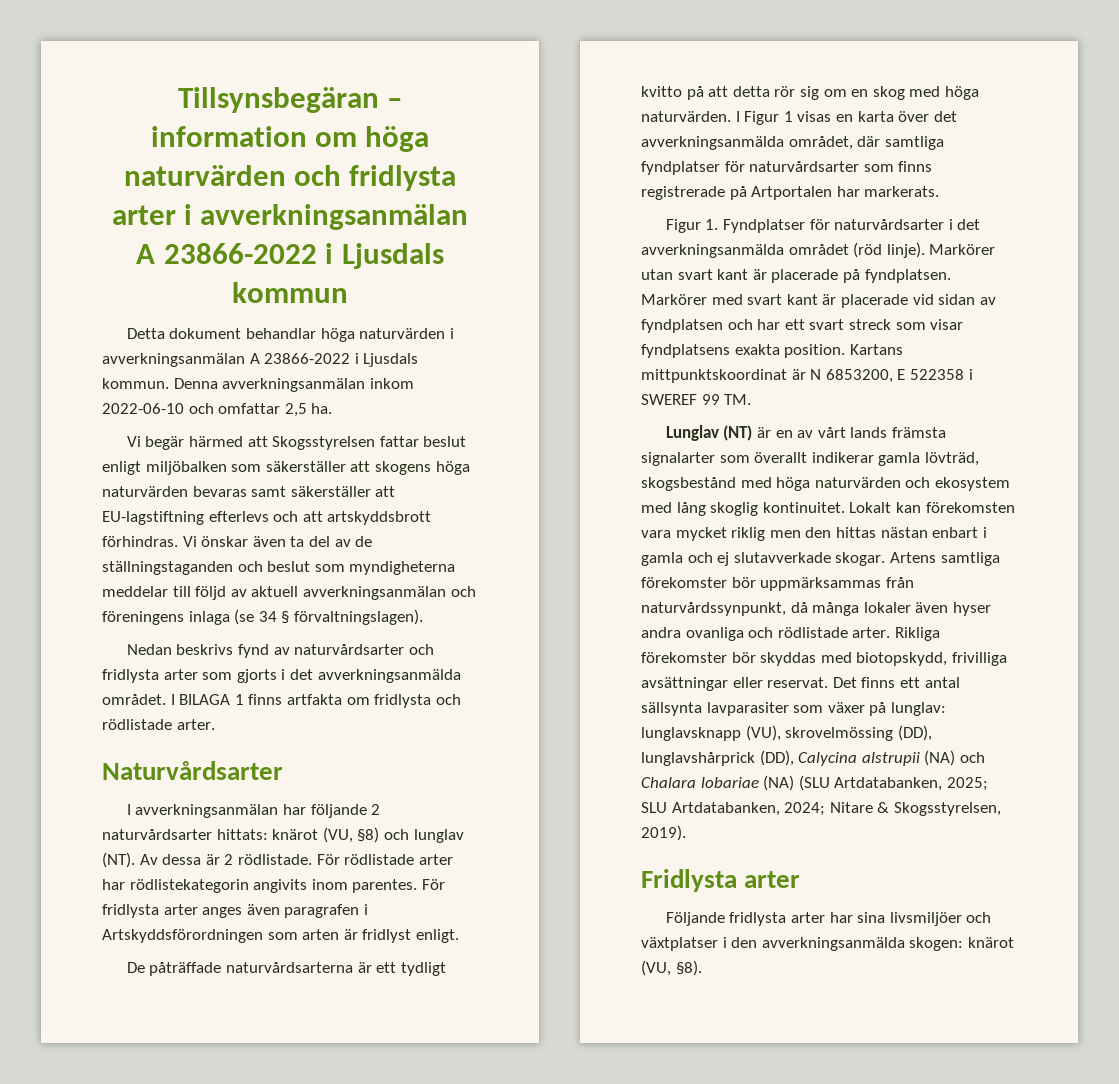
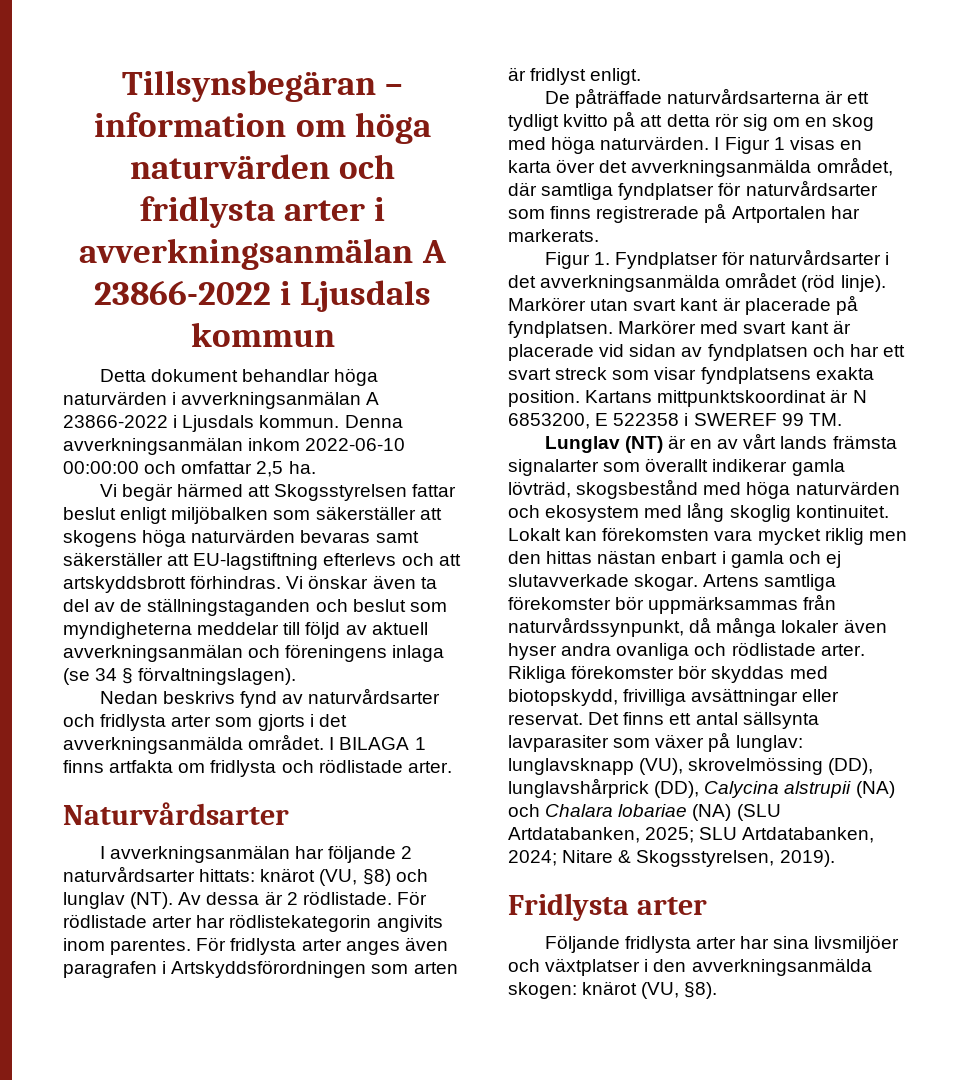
(184, 408) none -> [63,461,139,474] 00:00:00

